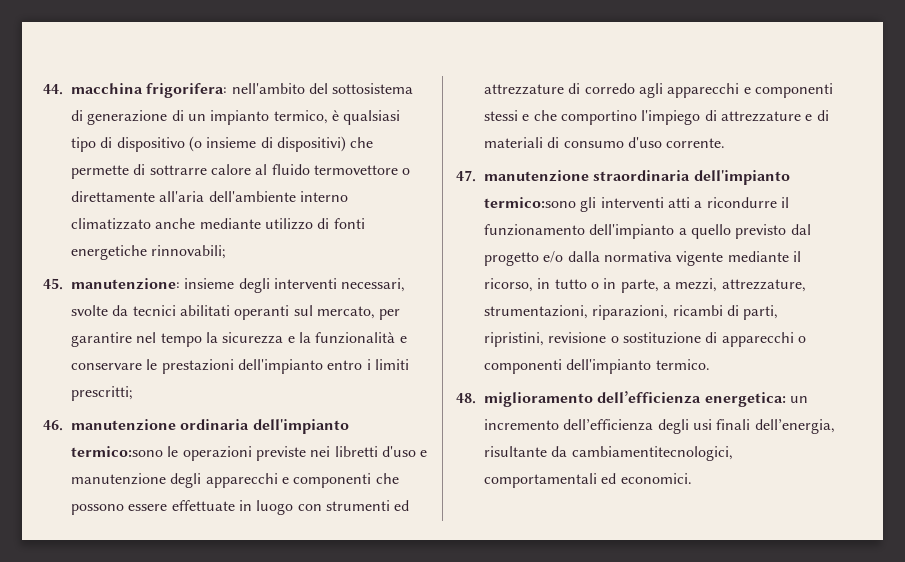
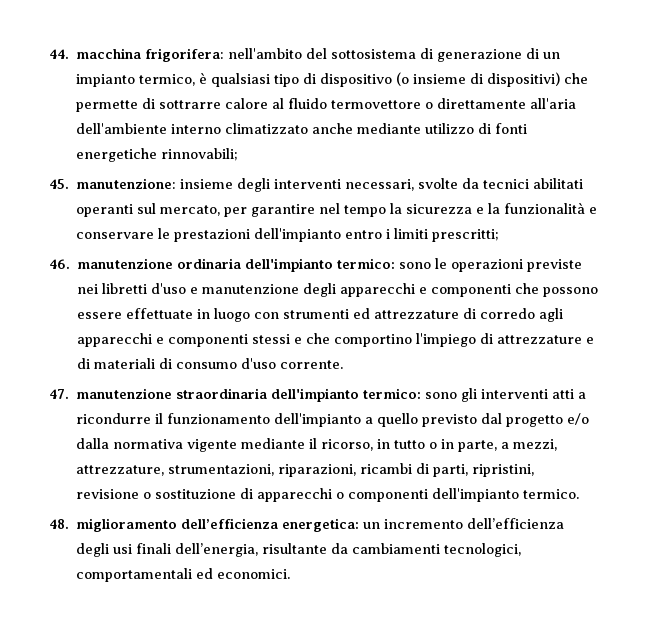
[71,446,163,457] termico:sono -> [337,258,432,269] termico: sono
[484,197,576,208] termico:sono -> [363,388,458,399] termico: sono
[571,446,733,461] cambiamentitecnologici, -> [352,543,522,557] cambiamenti tecnologici,

